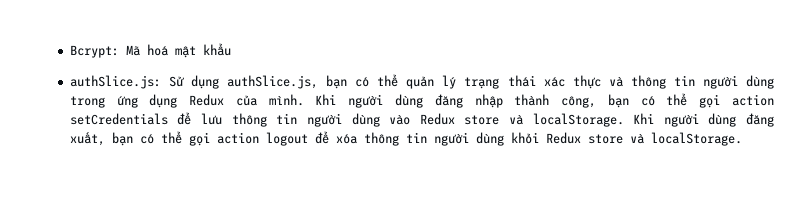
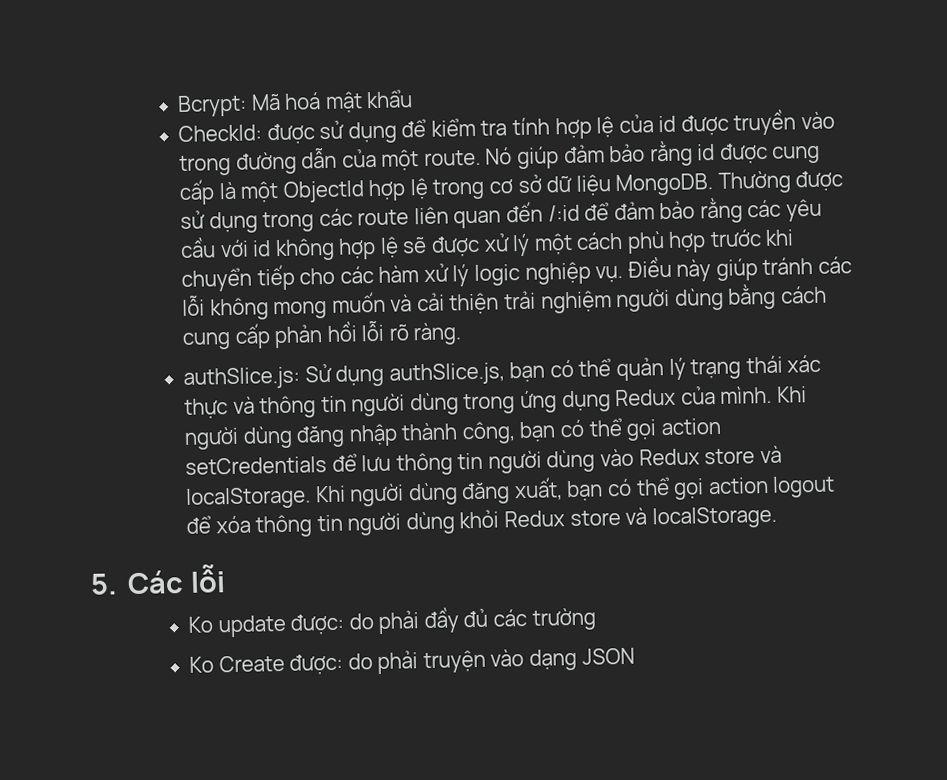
(231, 49) none -> [178,109,835,145] [179,140,821,177] [179,170,844,206] [180,197,822,234] [180,229,795,262] [181,256,852,292] [182,283,827,321] [182,320,463,350] // CheckId: được sử dụng để kiểm tra tính hợp lệ của id được truyền vào trong đường dẫn của một route. Nó giúp đảm bảo rằng id được cung cấp là một ObjectId hợp lệ trong cơ sở dữ liệu MongoDB. Thường được sử dụng trong các route liên quan đến /:id để đảm bảo rằng các yêu cầu với id không hợp lệ sẽ được xử lý một cách phù hợp trước khi chuyển tiếp cho các hàm xử lý logic nghiệp vụ. Điều này giúp tránh các lỗi không mong muốn và cải thiện trải nghiệm người dùng bằng cách cung cấp phản hồi lỗi rõ ràng.
(742, 139) none -> [90,564,227,595] [188,607,596,638] [189,647,635,675] // 5. Các lỗi // Ko update được: do phải đầy đủ các trường // Ko Create được: do phải truyện vào dạng JSON

